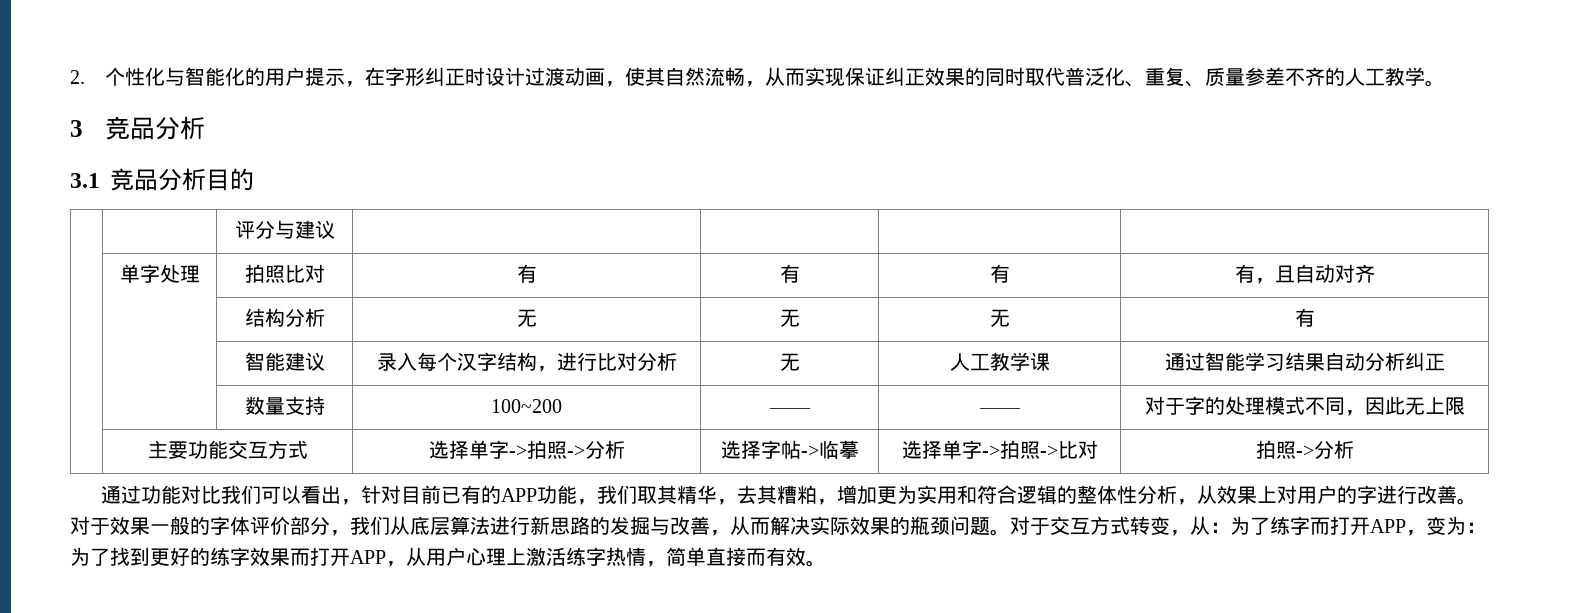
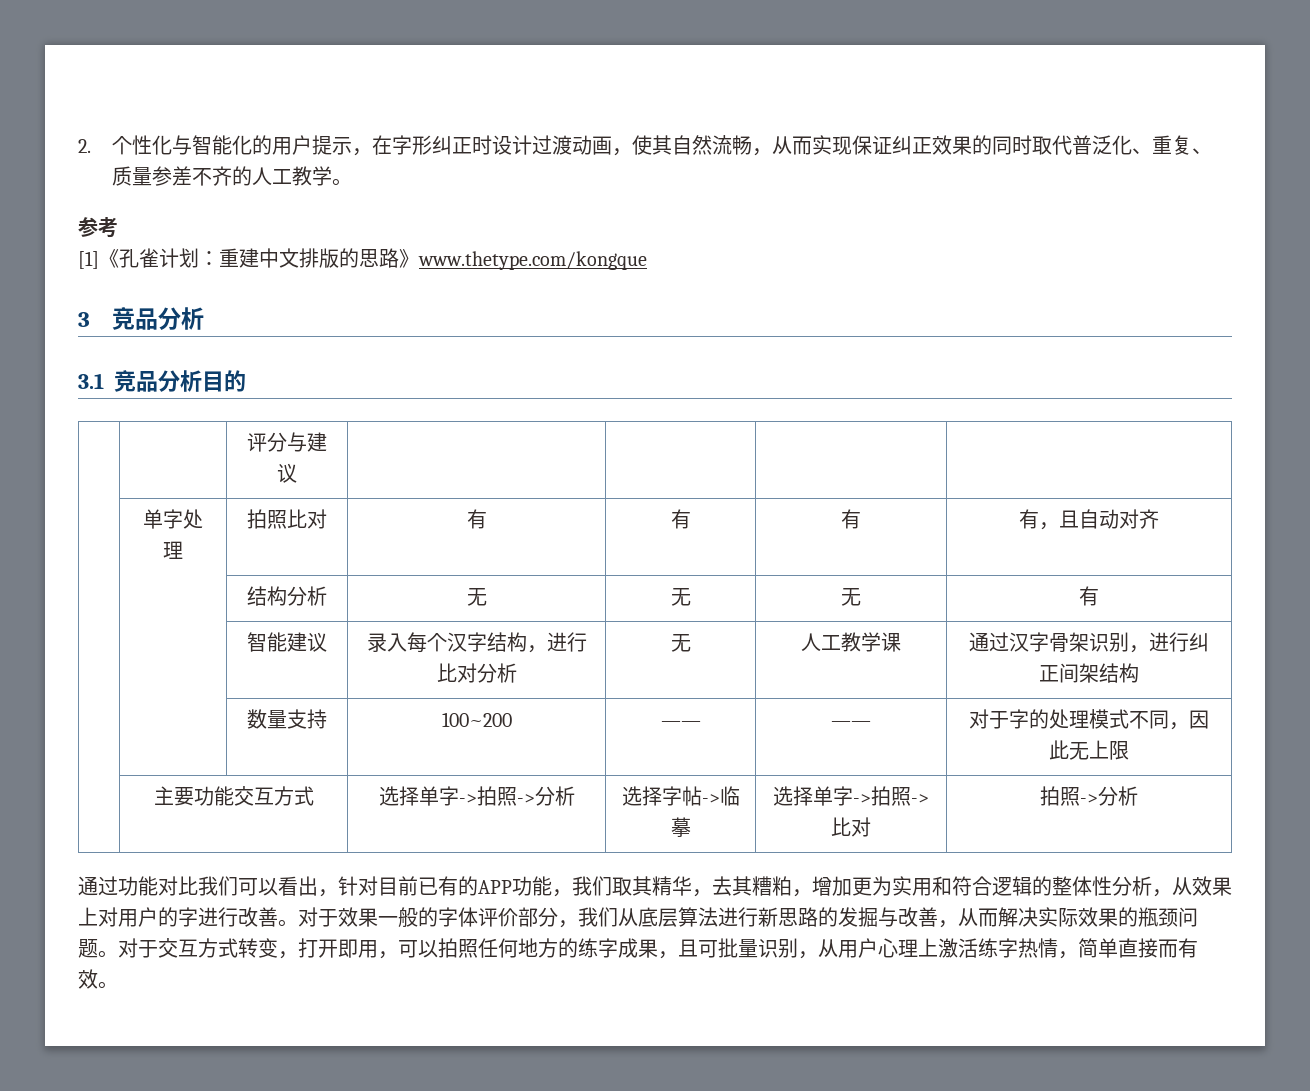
(1446, 83) none -> [78,217,118,238] [78,248,647,270] // 参考 // [1]《孔雀计划：重建中文排版的思路》www.thetype.com/kongque
[1204,352,1445,371] 智能学习结果自动分析纠正 -> [1009,632,1209,653] [1039,663,1139,683] 汉字骨架识别，进行纠正间架结构
[1190,516,1486,536] [70,547,386,566] 从：为了练字而打开APP，变为：为了找到更好的练字效果而打开APP -> [298,938,798,959] 打开即用，可以拍照任何地方的练字成果，且可批量识别

